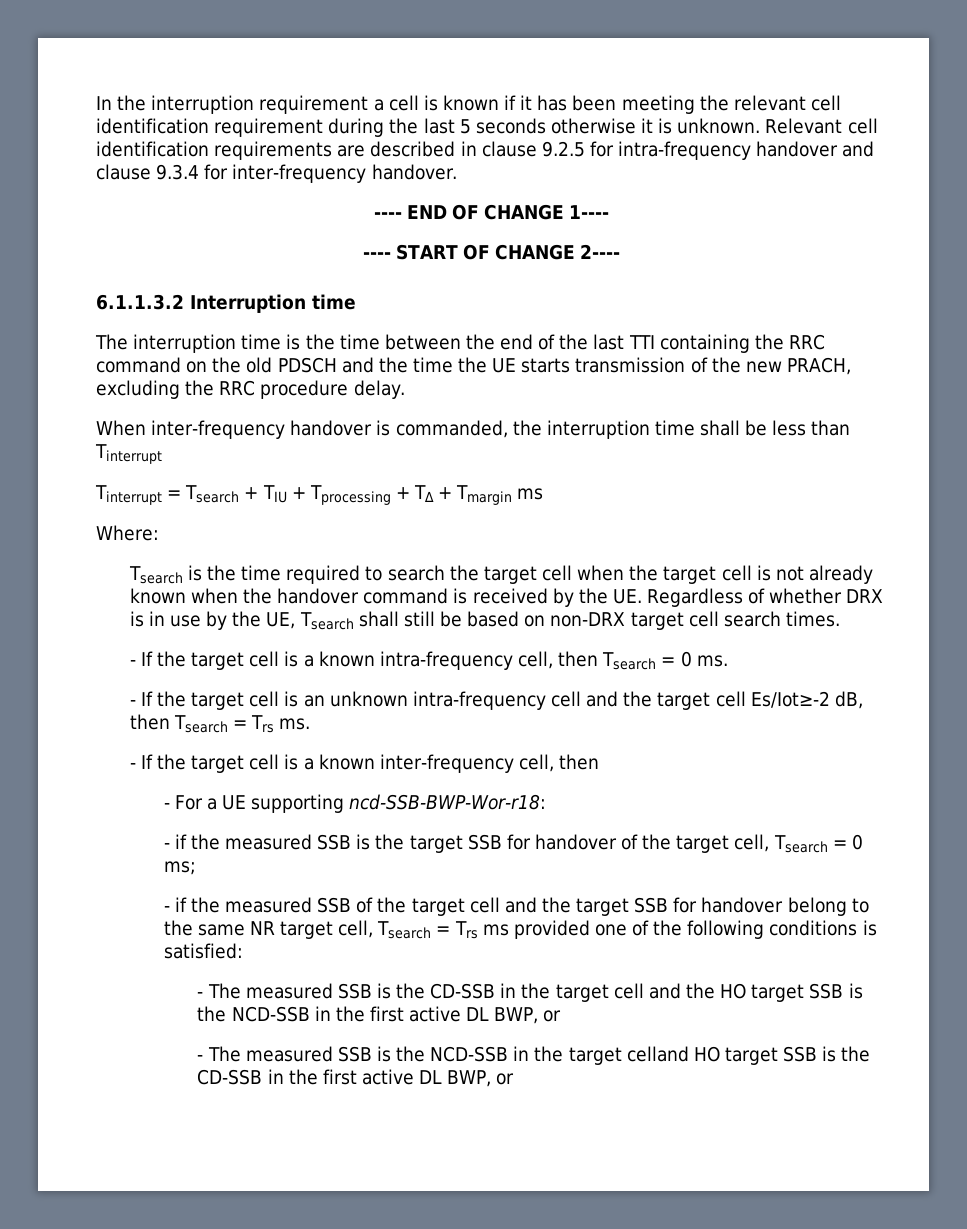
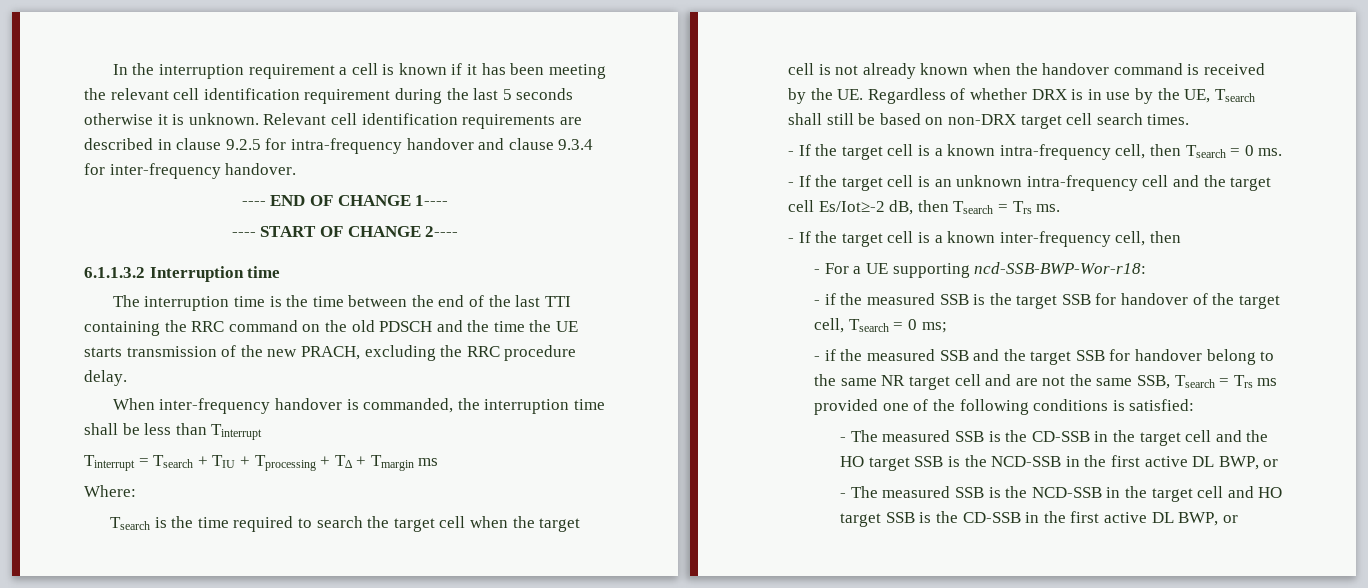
[356,897,500,916] of the target cell -> (969, 355) none
[338,920,374,938] cell, -> [954,374,1171,389] cell and are not the same SSB,
[626,1046,689,1062] celland -> [1197,486,1254,498] cell and

